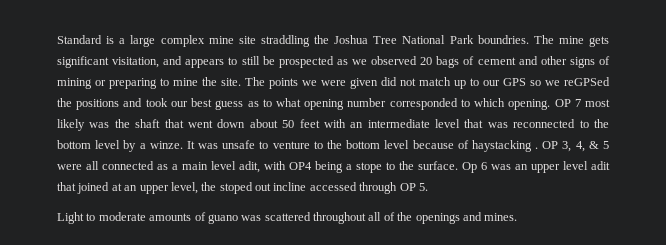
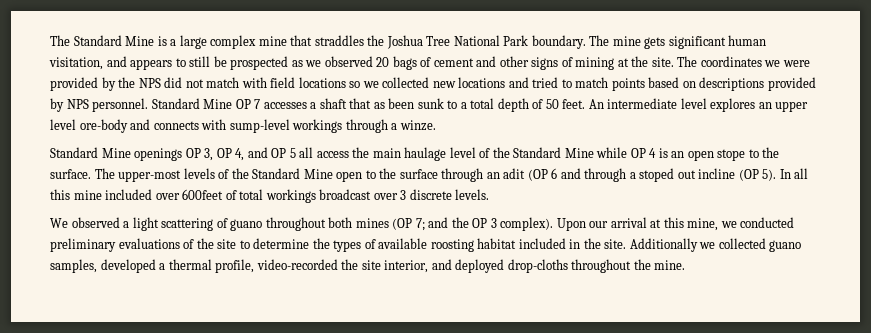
[57,35,102,44] Standard -> [50,35,155,46] The Standard Mine
[238,35,310,47] site straddling -> [290,35,364,46] that straddles
[477,35,529,44] boundries. -> [531,35,586,49] boundary.
(109, 62) none -> [728,35,767,46] human
[95,78,198,89] or preparing to mine -> [617,58,629,67] at
[269,78,298,89] points -> [700,56,762,67] coordinates
[350,77,610,89] [57,98,610,110] [57,119,610,131] [57,140,609,152] [57,161,610,173] [57,182,428,194] [57,212,518,224] given did not match up to our GPS so we reGPSed the positions and took our best guess as to what opening number corresponded to which opening. OP 7 most likely was the shaft that went down about 50 feet with an intermediate level that was reconnected to the bottom level by a winze. It was unsafe to venture to the bottom level because of haystacking . OP 3, 4, & 5 were all connected as a main level adit, with OP4 being a stope to the surface. Op 6 was an upper level adit that joined at an upper level, the stoped out incline accessed through OP 5. // Light to moderate amounts of guano was scattered throughout all of the openings and mines. -> [50,77,816,91] [50,98,809,112] [50,119,436,133] [50,147,780,161] [50,168,809,182] [50,189,490,203] [50,217,795,231] [50,238,802,252] [50,259,686,273] provided by the NPS did not match with field locations so we collected new locations and tried to match points based on descriptions provided by NPS personnel. Standard Mine OP 7 accesses a shaft that as been sunk to a total depth of 50 feet. An intermediate level explores an upper level ore-body and connects with sump-level workings through a winze. // Standard Mine openings OP 3, OP 4, and OP 5 all access the main haulage level of the Standard Mine while OP 4 is an open stope to the surface. The upper-most levels of the Standard Mine open to the surface through an adit (OP 6 and through a stoped out incline (OP 5). In all this mine included over 600feet of total workings broadcast over 3 discrete levels. // We observed a light scattering of guano throughout both mines (OP 7; and the OP 3 complex). Upon our arrival at this mine, we conducted preliminary evaluations of the site to determine the types of available roosting habitat included in the site. Additionally we collected guano samples, developed a thermal profile, video-recorded the site interior, and deployed drop-cloths throughout the mine.

